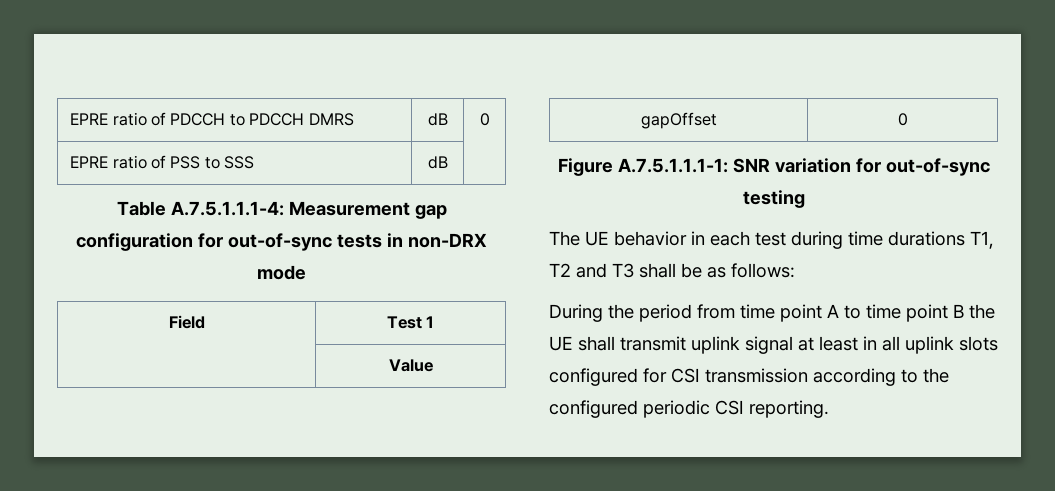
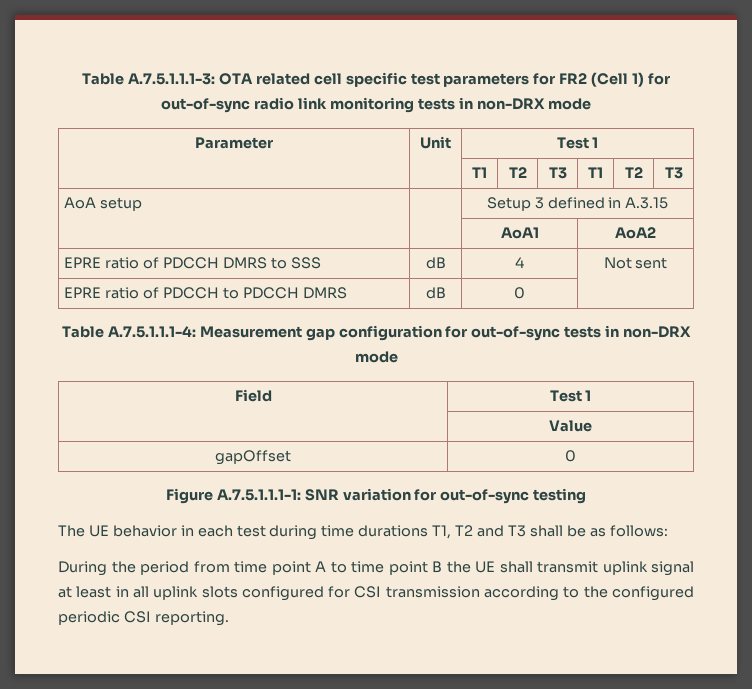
(70, 119) none -> [82,72,670,87] [161,97,591,113] [195,137,273,149] [420,136,451,149] [556,137,599,149] [472,167,487,178] [508,167,527,178] [548,167,567,179] [588,167,603,178] [624,167,643,178] [664,167,683,179] [64,197,143,211] [486,197,669,211] [500,227,539,239] [615,227,656,239] [64,257,321,269] [425,257,446,269] [515,257,524,268] [603,257,668,269] Table A.7.5.1.1.1-3: OTA related cell specific test parameters for FR2 (Cell 1) for out-of-sync radio link monitoring tests in non-DRX mode // Parameter | Unit | Test 1 // | | T1 | T2 | T3 | T1 | T2 | T3 // AoA setup | | Setup 3 defined in A.3.15 // | | AoA1 | AoA2 // EPRE ratio of PDCCH DMRS to SSS | dB | 4 | Not sent //
[70,155,255,169] [427,156,448,169] // EPRE ratio of PSS to SSS | dB -> (525, 293) none

